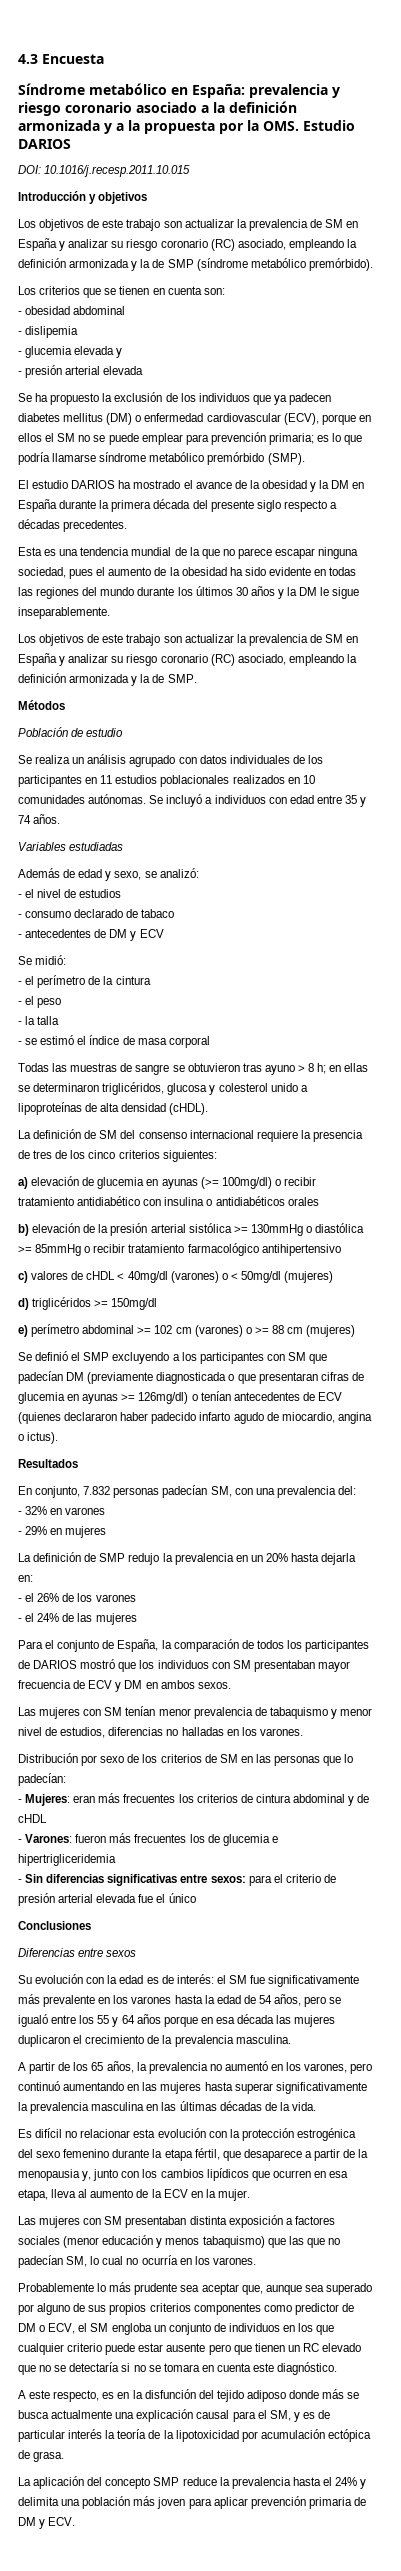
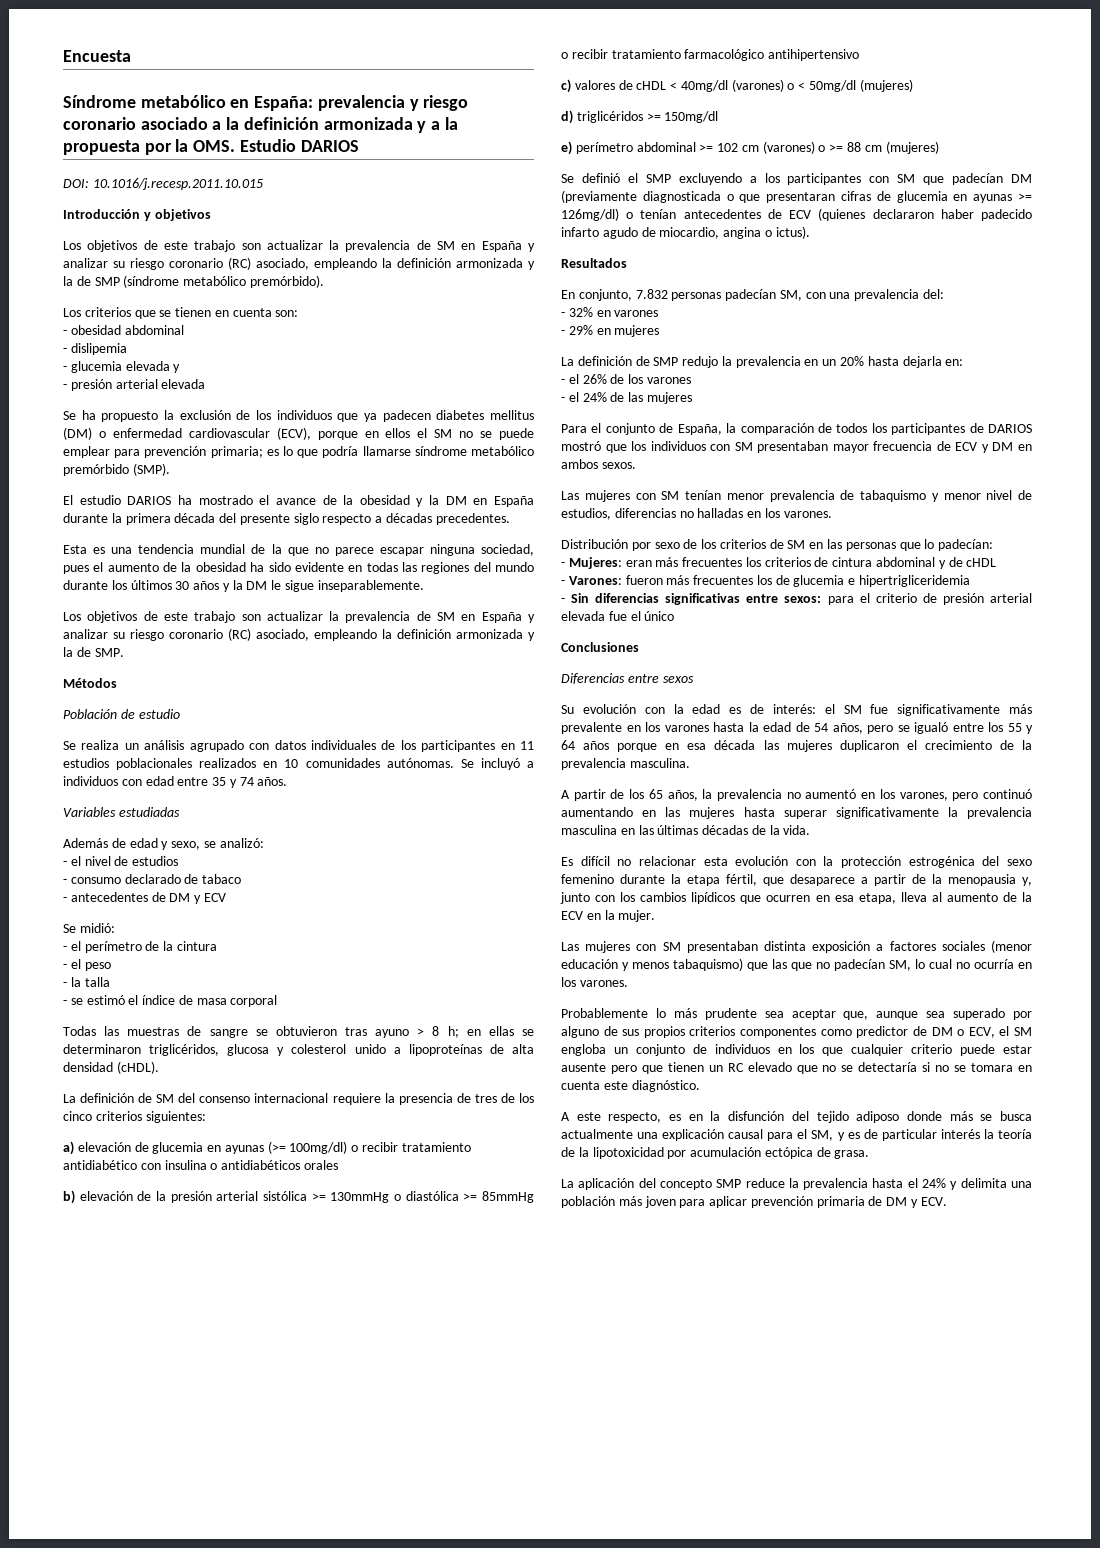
[18,54,38,64] 4.3 -> (63, 56) none

